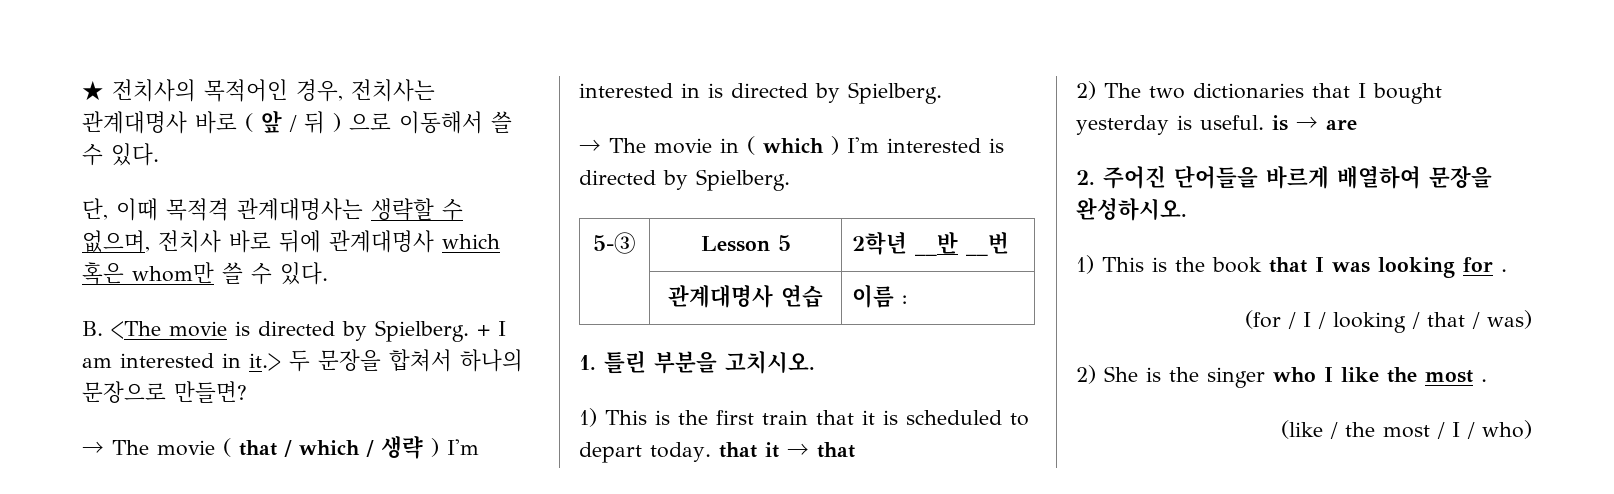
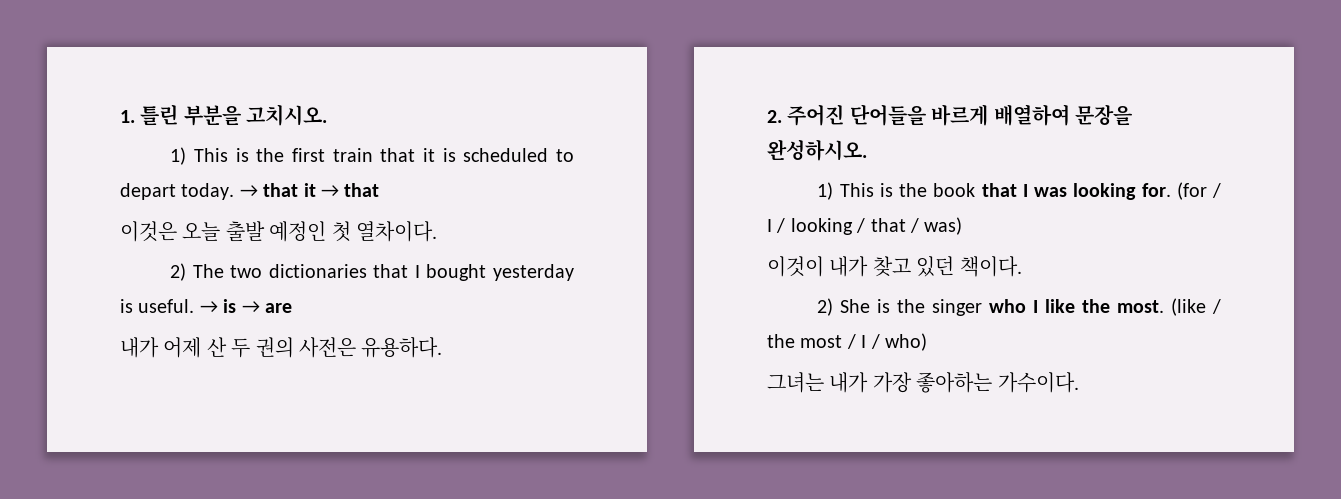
[82,79,435,102] [82,110,512,134] [82,143,159,166] [82,198,463,221] [82,230,500,253] [82,262,328,285] [82,320,506,342] [82,349,523,372] [82,381,247,403] [82,436,479,459] [579,82,942,104] [579,136,1004,155] [579,169,790,191] [593,232,636,254] [700,235,791,252] [851,231,1009,256] [668,285,823,308] [851,284,907,308] ★ 전치사의 목적어인 경우, 전치사는 관계대명사 바로 ( 앞 / 뒤 ) 으로 이동해서 쓸 수 있다. // 단, 이때 목적격 관계대명사는 생략할 수 없으며, 전치사 바로 뒤에 관계대명사 which 혹은 whom만 쓸 수 있다. // B. <The movie is directed by Spielberg. + I am interested in it.> 두 문장을 합쳐서 하나의 문장으로 만들면? // → The movie ( that / which / 생략 ) I'm interested in is directed by Spielberg. // → The movie in ( which ) I'm interested is directed by Spielberg. // 5-③ | Lesson 5 | 2학년 __반 __번 // | 관계대명사 연습 | 이름 : // -> (120, 116) none
(711, 452) none -> [239,185,258,197] →
(855, 450) none -> [120,221,437,242] // 이것은 오늘 출발 예정인 첫 열차이다.
(1264, 122) none -> [199,301,218,313] →
(1357, 124) none -> [120,337,443,358] // 내가 어제 산 두 권의 사전은 유용하다.
[1463,257,1507,272] for . // -> [1141,183,1171,197] for.
(1532, 319) none -> [767,256,1022,277] // 이것이 내가 찾고 있던 책이다.
[1425,370,1487,383] most . // -> [1117,300,1165,313] most.
(1532, 429) none -> [767,372,1079,393] // 그녀는 내가 가장 좋아하는 가수이다.

